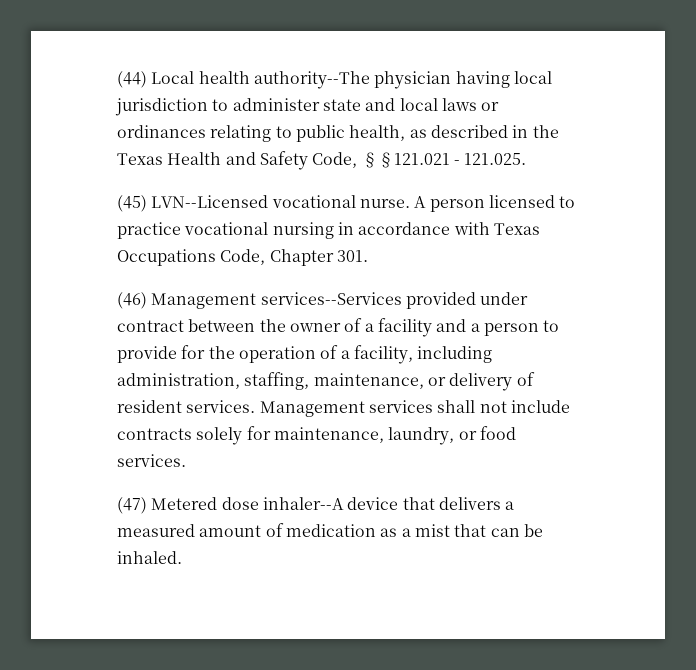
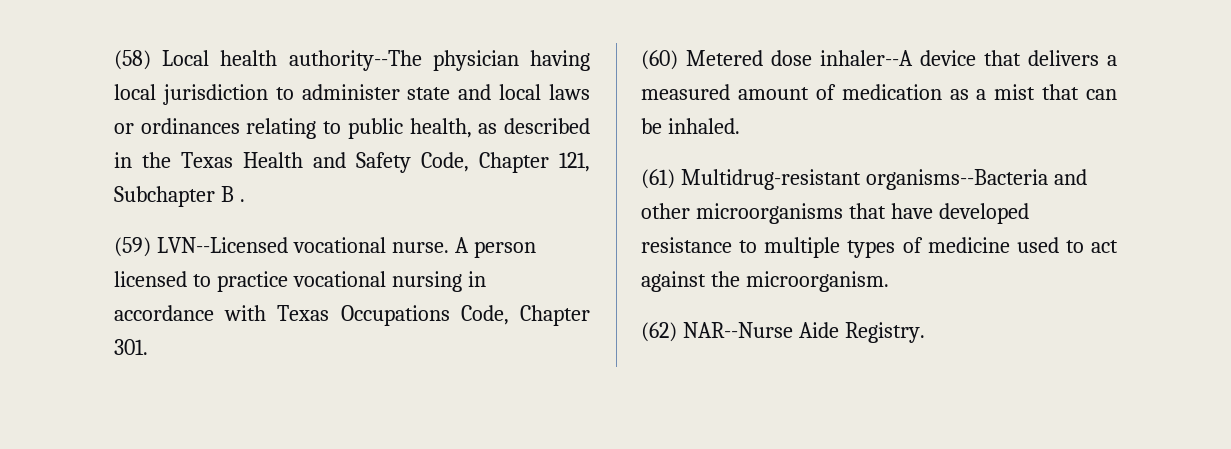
[117,71,147,88] (44) -> [114,50,151,70] (58)
[361,152,527,168] [117,195,147,212] §§121.021 - 121.025. // (45) -> [479,152,590,173] [114,186,245,207] [114,237,151,257] Chapter 121, Subchapter B . // (59)
[117,292,529,309] [117,318,560,337] [117,345,493,364] [117,372,535,391] [117,400,570,417] [117,426,516,445] [117,454,186,467] [117,497,147,514] (46) Management services--Services provided under contract between the owner of a facility and a person to provide for the operation of a facility, including administration, staffing, maintenance, or delivery of resident services. Management services shall not include contracts solely for maintenance, laundry, or food services. // (47) -> [641,50,678,70] (60)
(182, 557) none -> [641,169,1087,190] [641,203,1029,224] [641,237,1118,258] [641,271,889,292] [641,322,925,343] // (61) Multidrug-resistant organisms--Bacteria and other microorganisms that have developed resistance to multiple types of medicine used to act against the microorganism. // (62) NAR--Nurse Aide Registry.

